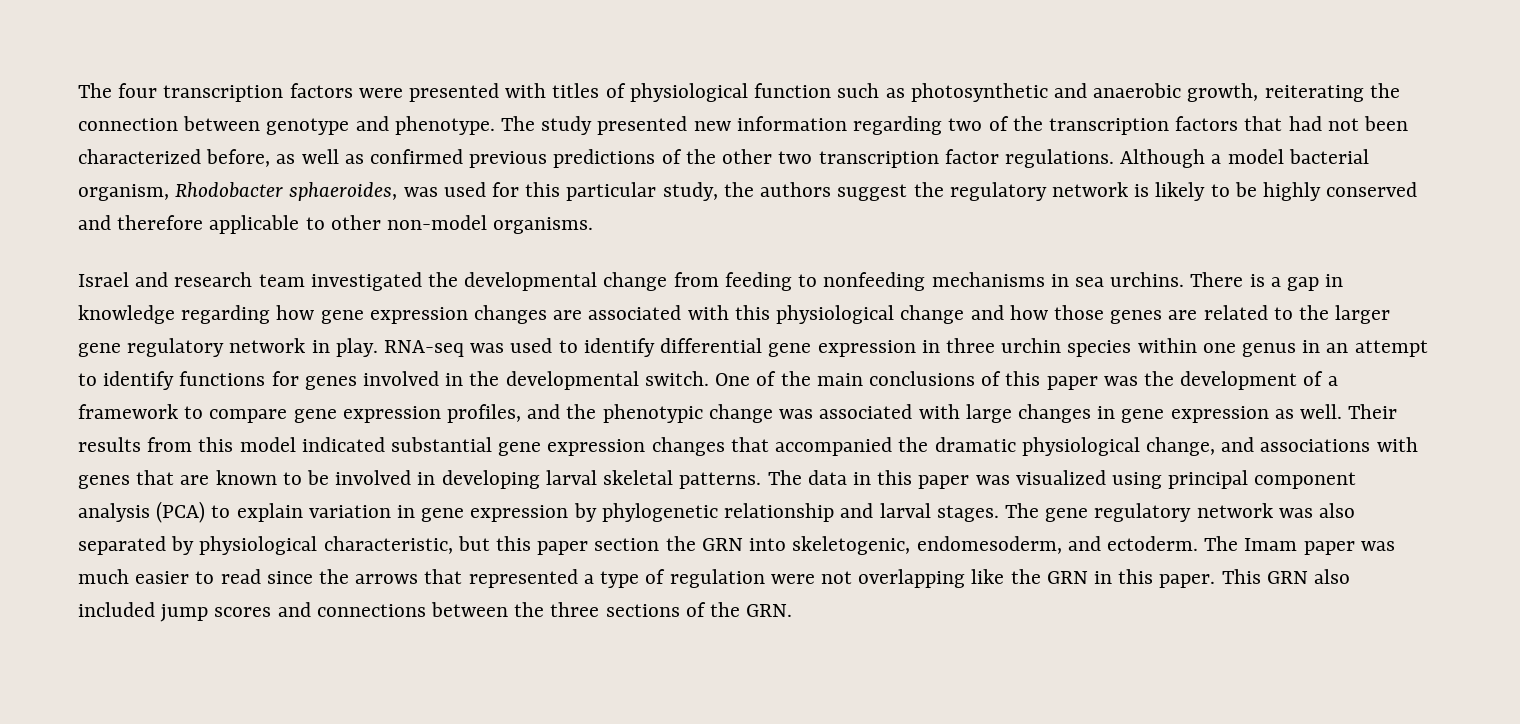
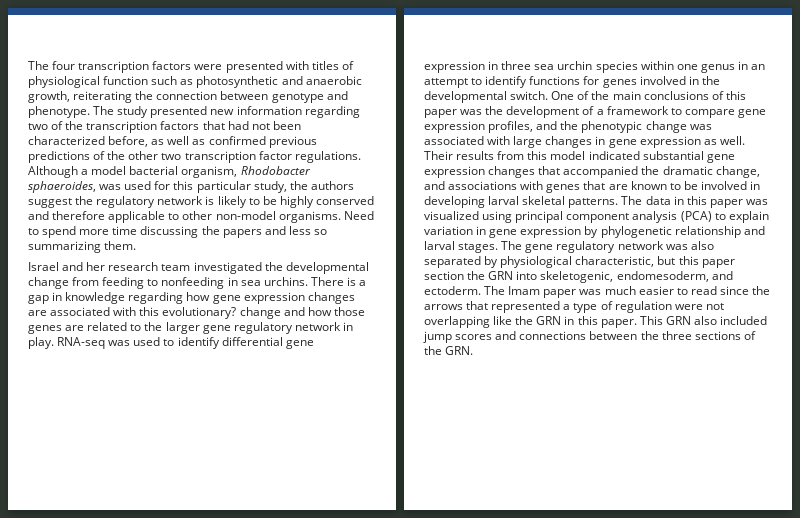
(594, 225) none -> [343,211,374,220] [28,226,327,238] [28,241,137,253] Need to spend more time discussing the papers and less so summarizing them.
(169, 279) none -> [86,262,106,271] her
[931,272,1045,287] mechanisms -> (225, 283) none
[776,305,895,324] physiological -> [162,307,237,319] evolutionary?
(995, 345) none -> [534,64,555,70] sea
[1021,437,1140,456] physiological -> (713, 170) none

